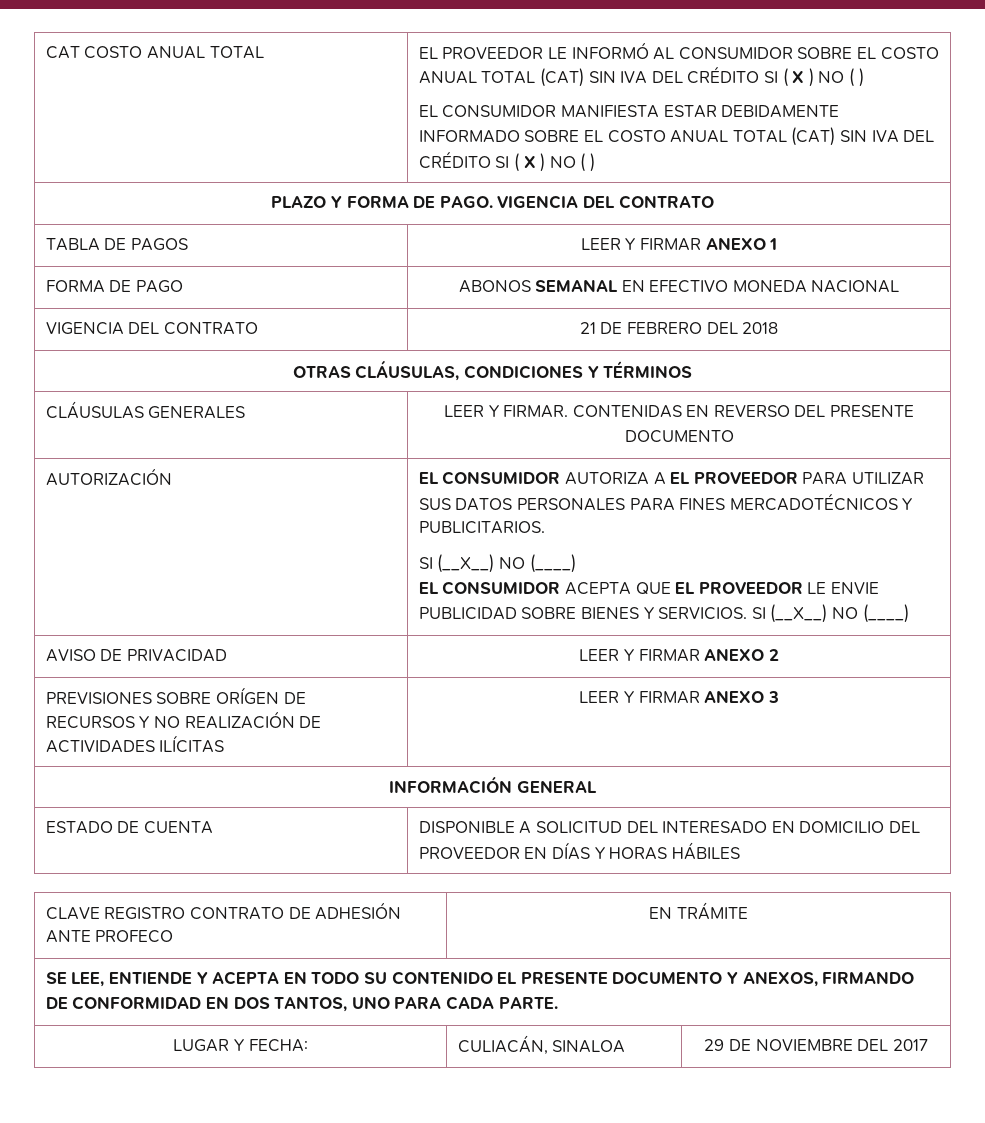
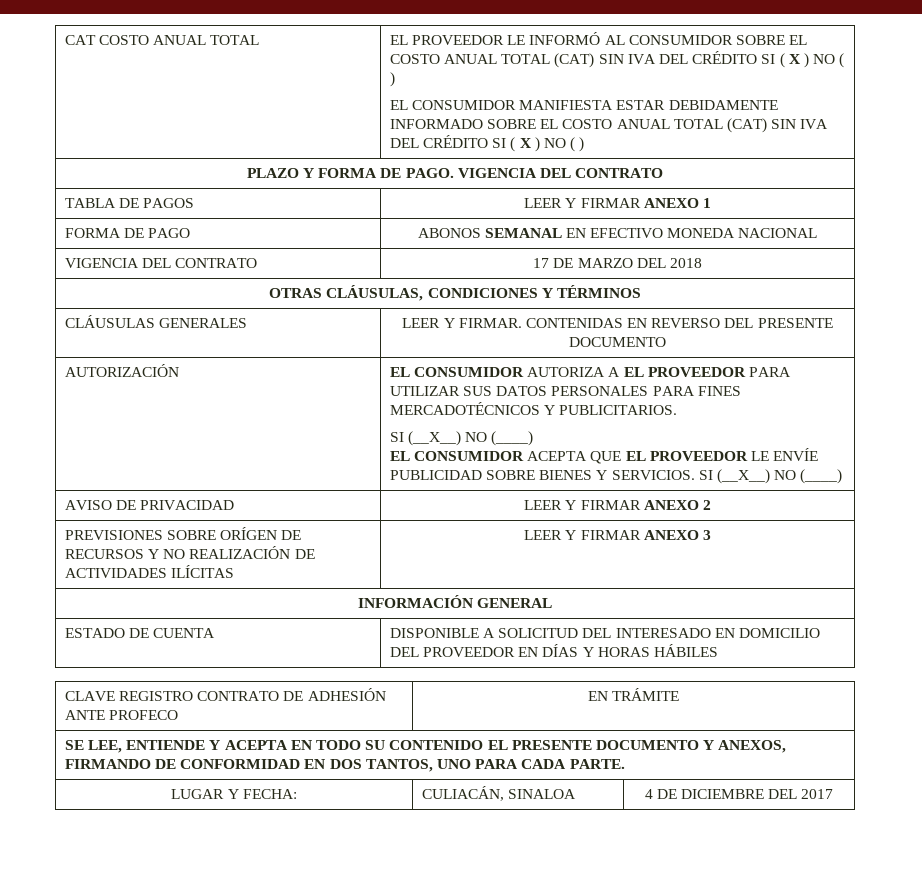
[579,322,702,334] 21 DE FEBRERO -> [533,258,633,268] 17 DE MARZO
[831,582,880,594] ENVIE -> [773,448,819,461] ENVÍE
[704,1039,853,1051] 29 DE NOVIEMBRE -> [644,789,764,799] 4 DE DICIEMBRE

